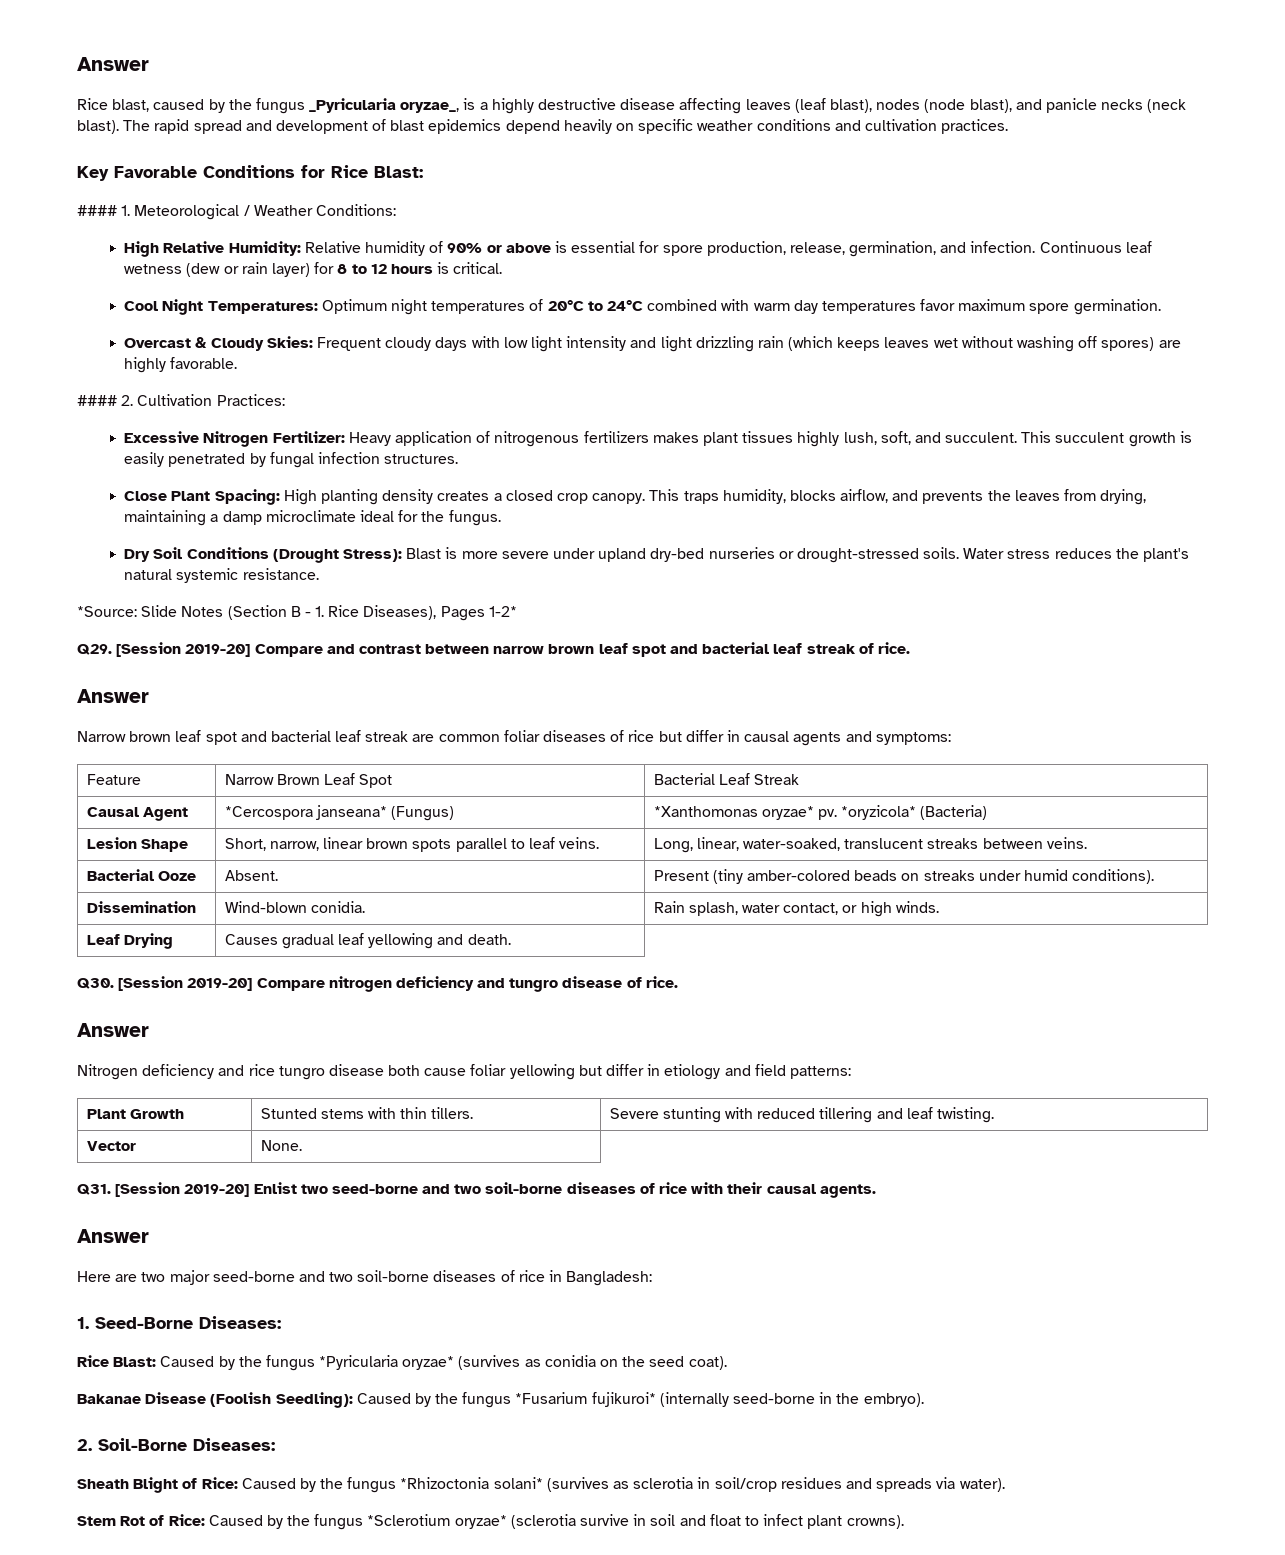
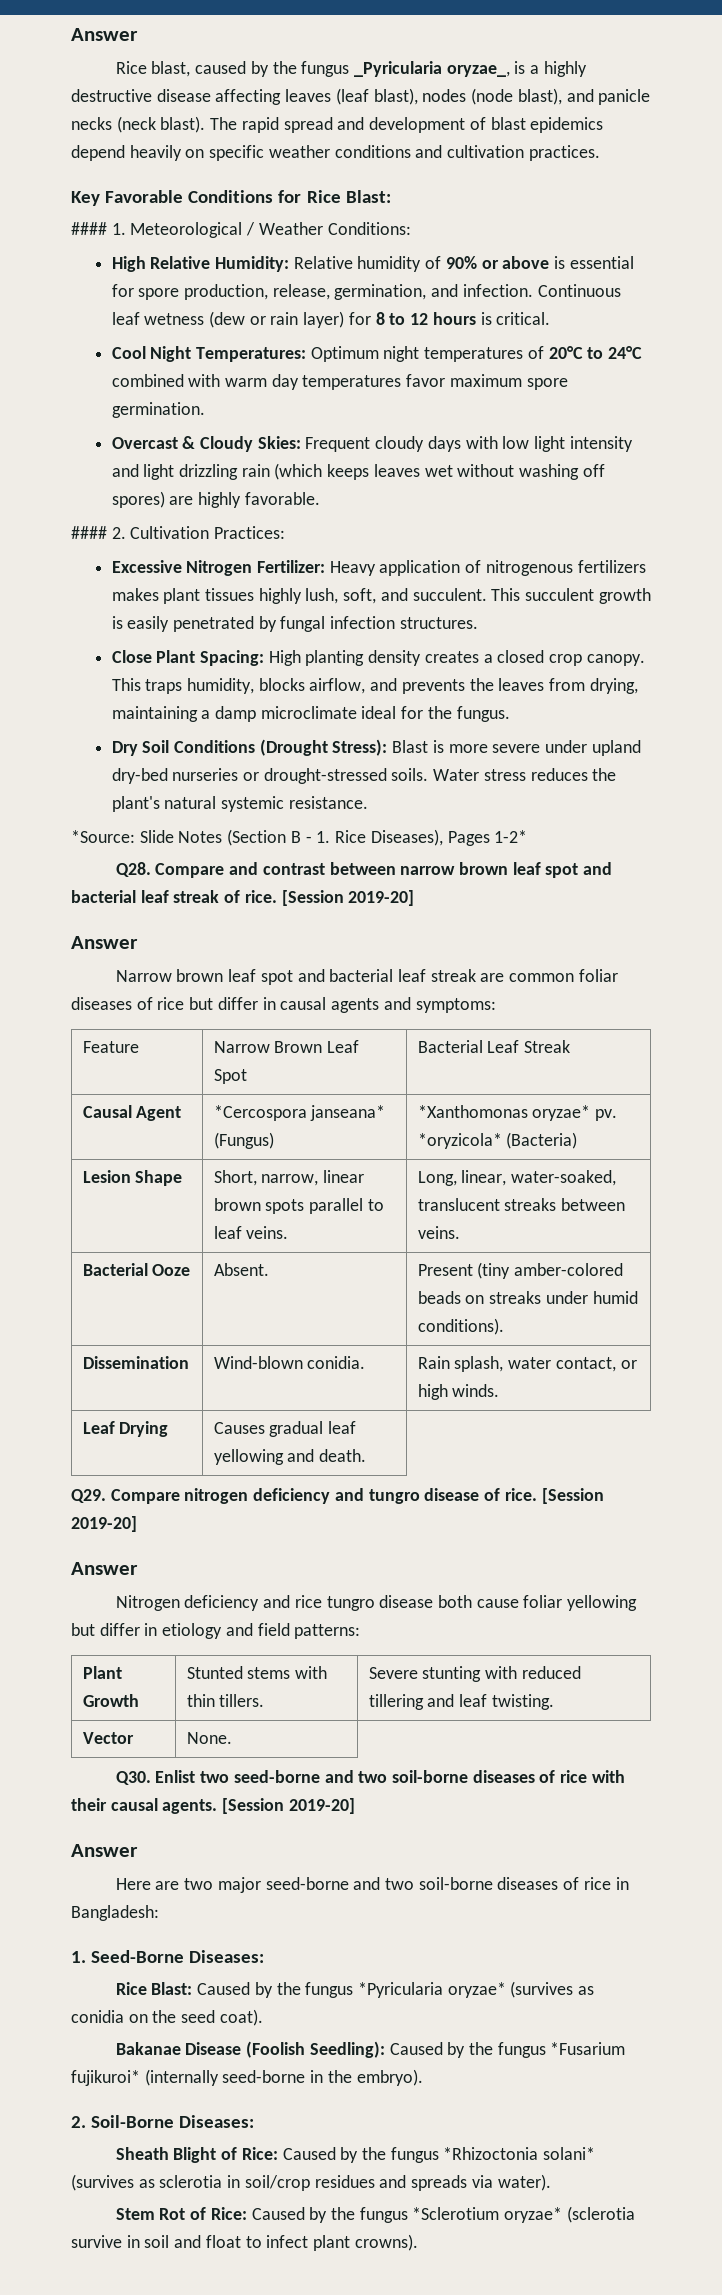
[77,642,251,657] Q29. [Session 2019-20] -> [115,862,151,877] Q28.
(910, 648) none -> [281,890,415,906] [Session 2019-20]
[77,976,253,991] Q30. [Session 2019-20] -> [71,1489,106,1503] Q29.
(678, 982) none -> [541,1488,604,1504] [71,1516,137,1532] [Session 2019-20]
[77,1182,250,1197] Q31. [Session 2019-20] -> [115,1771,151,1785] Q30.
(876, 1191) none -> [222,1798,355,1814] [Session 2019-20]

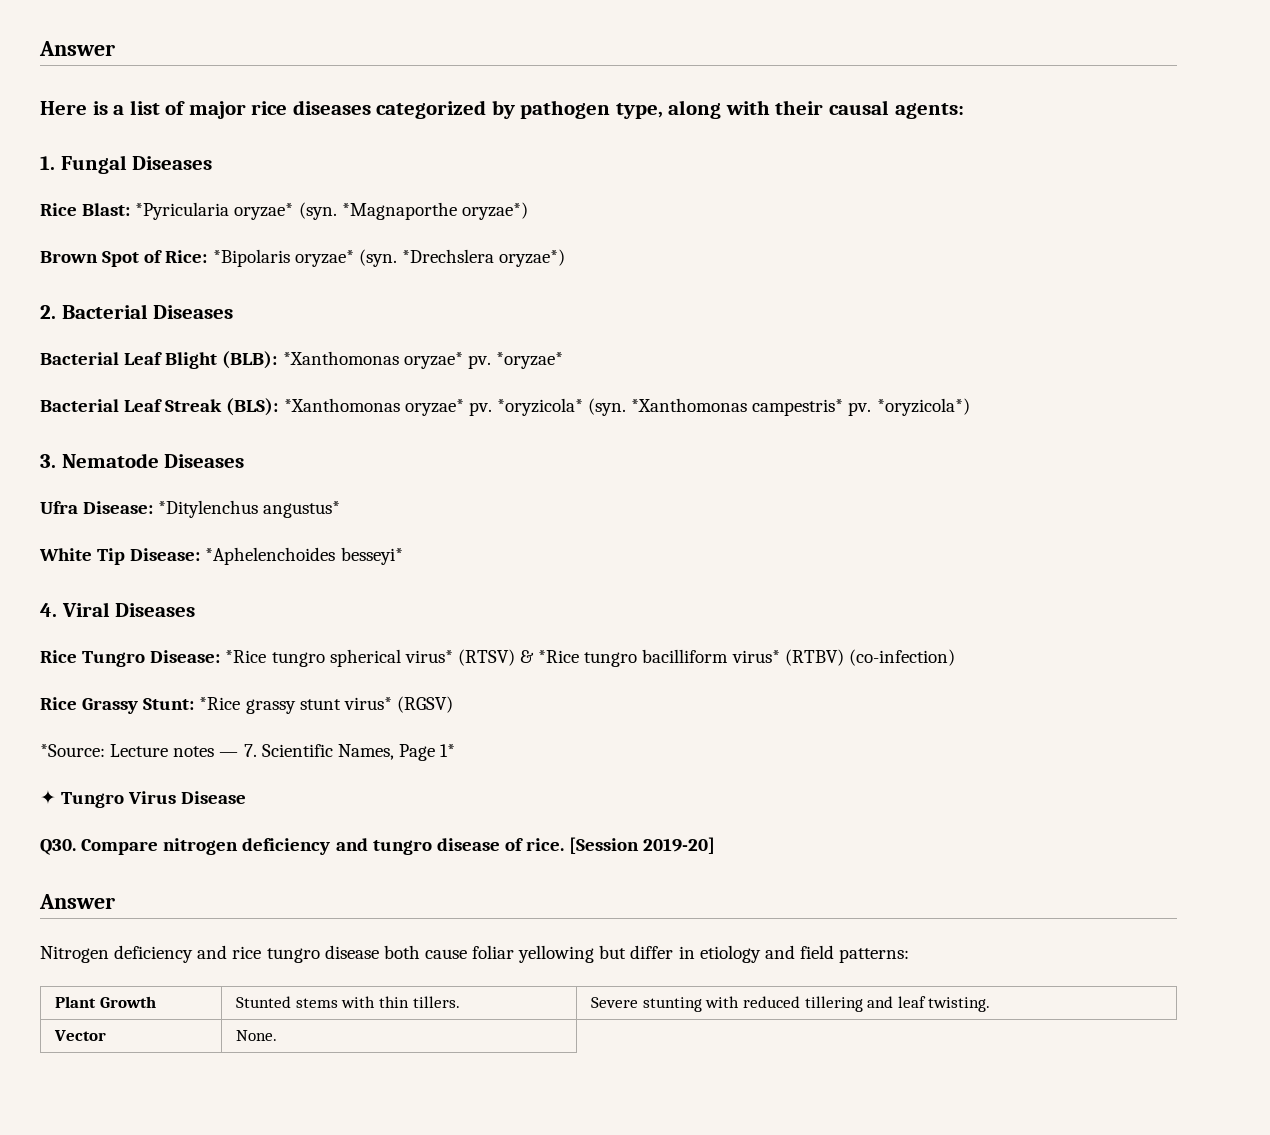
[71,28,138,41] [115,61,587,77] [71,88,651,105] [71,116,604,133] [71,145,600,161] [71,190,391,206] [71,222,411,238] [111,256,634,272] [111,284,621,300] [111,311,551,328] [111,346,643,362] [111,374,568,390] [111,402,205,418] [111,436,633,452] [111,463,605,480] [111,491,320,508] [71,526,286,539] [111,560,646,576] [111,588,651,604] [111,616,478,632] [111,650,645,666] [111,678,638,694] [111,706,510,722] [111,739,641,756] [111,768,617,784] [111,796,368,812] [71,829,528,846] [115,862,613,878] [71,890,415,906] [71,936,138,949] [115,969,618,985] [71,997,496,1013] [82,1041,139,1053] [213,1040,360,1053] [213,1069,247,1084] [417,1040,571,1053] [82,1105,182,1121] [213,1105,386,1121] [213,1132,274,1149] [417,1105,618,1121] [417,1132,578,1149] [82,1170,183,1186] [213,1170,365,1186] [213,1198,384,1214] [213,1226,289,1239] [417,1170,617,1186] [417,1198,626,1211] [417,1226,460,1239] [82,1263,191,1276] [213,1263,269,1276] [417,1262,624,1279] [417,1291,638,1304] [417,1318,504,1335] [82,1356,189,1369] [213,1356,366,1369] [417,1356,637,1372] [417,1384,500,1400] [82,1421,169,1437] [213,1421,357,1437] [213,1449,367,1465] [71,1489,106,1503] Answer // Rice blast, caused by the fungus _Pyricularia oryzae_, is a highly destructive disease affecting leaves (leaf blast), nodes (node blast), and panicle necks (neck blast). The rapid spread and development of blast epidemics depend heavily on specific weather conditions and cultivation practices. // Key Favorable Conditions for Rice Blast: // #### 1. Meteorological / Weather Conditions: // High Relative Humidity: Relative humidity of 90% or above is essential for spore production, release, germination, and infection. Continuous leaf wetness (dew or rain layer) for 8 to 12 hours is critical. // Cool Night Temperatures: Optimum night temperatures of 20°C to 24°C combined with warm day temperatures favor maximum spore germination. // Overcast & Cloudy Skies: Frequent cloudy days with low light intensity and light drizzling rain (which keeps leaves wet without washing off spores) are highly favorable. // #### 2. Cultivation Practices: // Excessive Nitrogen Fertilizer: Heavy application of nitrogenous fertilizers makes plant tissues highly lush, soft, and succulent. This succulent growth is easily penetrated by fungal infection structures. // Close Plant Spacing: High planting density creates a closed crop canopy. This traps humidity, blocks airflow, and prevents the leaves from drying, maintaining a damp microclimate ideal for the fungus. // Dry Soil Conditions (Drought Stress): Blast is more severe under upland dry-bed nurseries or drought-stressed soils. Water stress reduces the plant's natural systemic resistance. // *Source: Slide Notes (Section B - 1. Rice Diseases), Pages 1-2* // Q28. Compare and contrast between narrow brown leaf spot and bacterial leaf streak of rice. [Session 2019-20] // Answer // Narrow brown leaf spot and bacterial leaf streak are common foliar diseases of rice but differ in causal agents and symptoms: // Feature | Narrow Brown Leaf Spot | Bacterial Leaf Streak // Causal Agent | *Cercospora janseana* (Fungus) | *Xanthomonas oryzae* pv. *oryzicola* (Bacteria) // Lesion Shape | Short, narrow, linear brown spots parallel to leaf veins. | Long, linear, water-soaked, translucent streaks between veins. // Bacterial Ooze | Absent. | Present (tiny amber-colored beads on streaks under humid conditions). // Dissemination | Wind-blown conidia. | Rain splash, water contact, or high winds. // Leaf Drying | Causes gradual leaf yellowing and death. // Q29. -> [39,41,115,56] [40,100,964,119] [40,155,213,174] [40,202,528,220] [40,249,566,267] [40,304,234,319] [40,351,563,369] [40,398,970,416] [40,453,245,468] [40,500,341,518] [39,547,403,565] [40,602,196,617] [40,649,955,667] [40,696,453,714] [40,744,456,761] [40,789,247,808] [40,839,76,855] Answer // Here is a list of major rice diseases categorized by pathogen type, along with their causal agents: // 1. Fungal Diseases // Rice Blast: *Pyricularia oryzae* (syn. *Magnaporthe oryzae*) // Brown Spot of Rice: *Bipolaris oryzae* (syn. *Drechslera oryzae*) // 2. Bacterial Diseases // Bacterial Leaf Blight (BLB): *Xanthomonas oryzae* pv. *oryzae* // Bacterial Leaf Streak (BLS): *Xanthomonas oryzae* pv. *oryzicola* (syn. *Xanthomonas campestris* pv. *oryzicola*) // 3. Nematode Diseases // Ufra Disease: *Ditylenchus angustus* // White Tip Disease: *Aphelenchoides besseyi* // 4. Viral Diseases // Rice Tungro Disease: *Rice tungro spherical virus* (RTSV) & *Rice tungro bacilliform virus* (RTBV) (co-infection) // Rice Grassy Stunt: *Rice grassy stunt virus* (RGSV) // *Source: Lecture notes — 7. Scientific Names, Page 1* // ✦ Tungro Virus Disease // Q30.
[115,1770,625,1785] [71,1798,355,1814] [71,1844,138,1857] [115,1877,629,1893] [71,1905,159,1921] [71,1950,265,1963] [115,1981,595,1998] [71,2009,263,2026] [115,2041,626,2058] [71,2069,423,2086] [71,2115,255,2128] [115,2147,596,2163] [71,2174,551,2191] [115,2206,635,2223] [71,2234,418,2251] // Q30. Enlist two seed-borne and two soil-borne diseases of rice with their causal agents. [Session 2019-20] // Answer // Here are two major seed-borne and two soil-borne diseases of rice in Bangladesh: // 1. Seed-Borne Diseases: // Rice Blast: Caused by the fungus *Pyricularia oryzae* (survives as conidia on the seed coat). // Bakanae Disease (Foolish Seedling): Caused by the fungus *Fusarium fujikuroi* (internally seed-borne in the embryo). // 2. Soil-Borne Diseases: // Sheath Blight of Rice: Caused by the fungus *Rhizoctonia solani* (survives as sclerotia in soil/crop residues and spreads via water). // Stem Rot of Rice: Caused by the fungus *Sclerotium oryzae* (sclerotia survive in soil and float to infect plant crowns). -> (278, 1035) none

